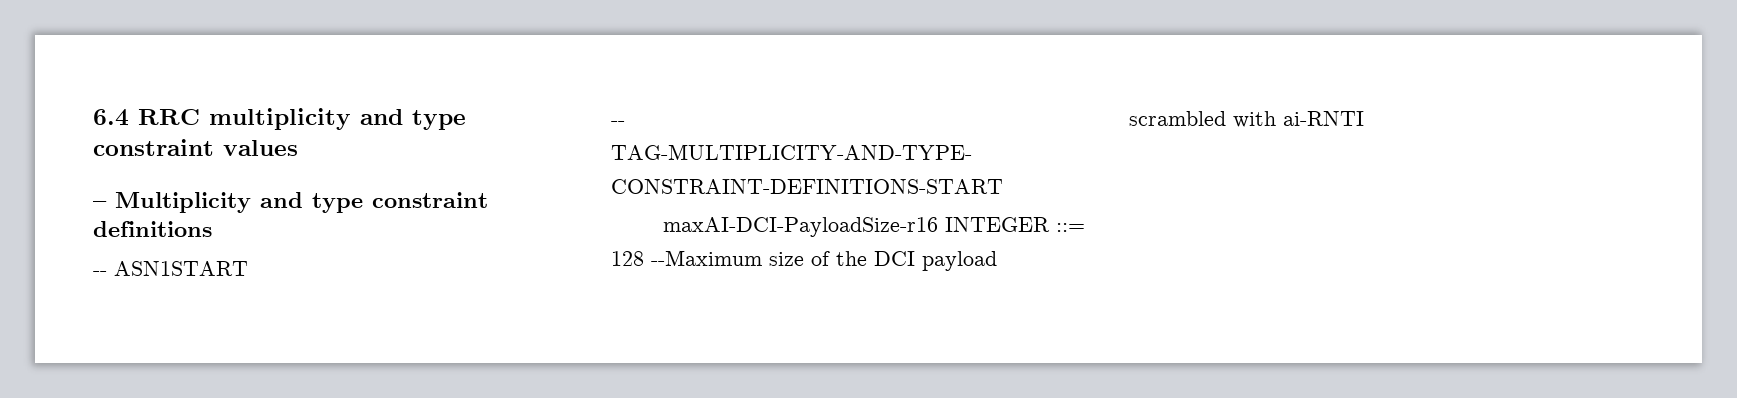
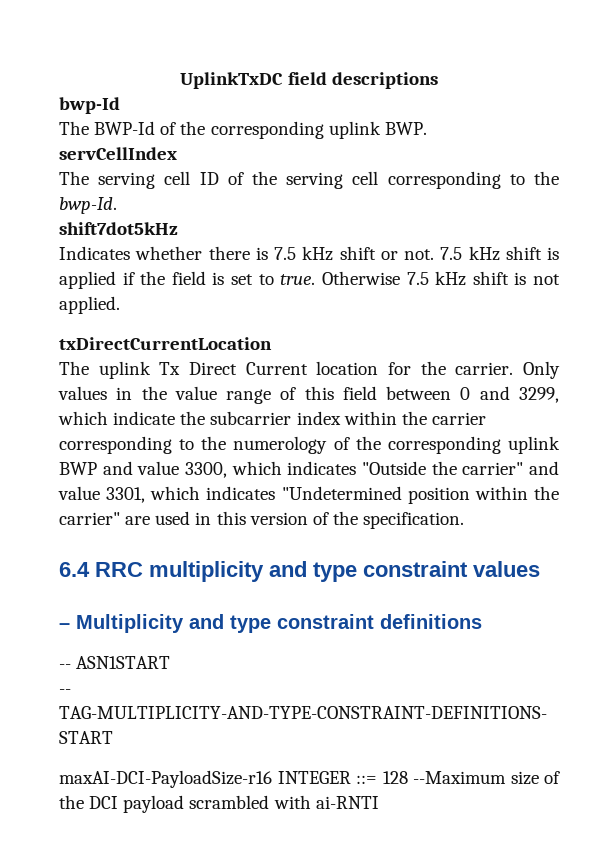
(93, 117) none -> [180,72,438,89] [59,97,120,114] [59,121,427,139] [59,147,177,160] [59,171,559,189] [59,197,117,214] [59,222,178,235] [59,246,559,261] [59,271,560,289] [59,296,120,314] [59,337,272,350] [59,361,560,379] [58,386,559,404] [58,411,486,425] [59,436,561,454] [59,461,559,478] [58,486,559,504] [59,511,465,529] UplinkTxDC field descriptions // bwp-Id // The BWP-Id of the corresponding uplink BWP. // servCellIndex // The serving cell ID of the serving cell corresponding to the bwp-Id. // shift7dot5kHz // Indicates whether there is 7.5 kHz shift or not. 7.5 kHz shift is applied if the field is set to true. Otherwise 7.5 kHz shift is not applied. // txDirectCurrentLocation // The uplink Tx Direct Current location for the carrier. Only values in the value range of this field between 0 and 3299, which indicate the subcarrier index within the carrier corresponding to the numerology of the corresponding uplink BWP and value 3300, which indicates "Outside the carrier" and value 3301, which indicates "Undetermined position within the carrier" are used in this version of the specification. //

